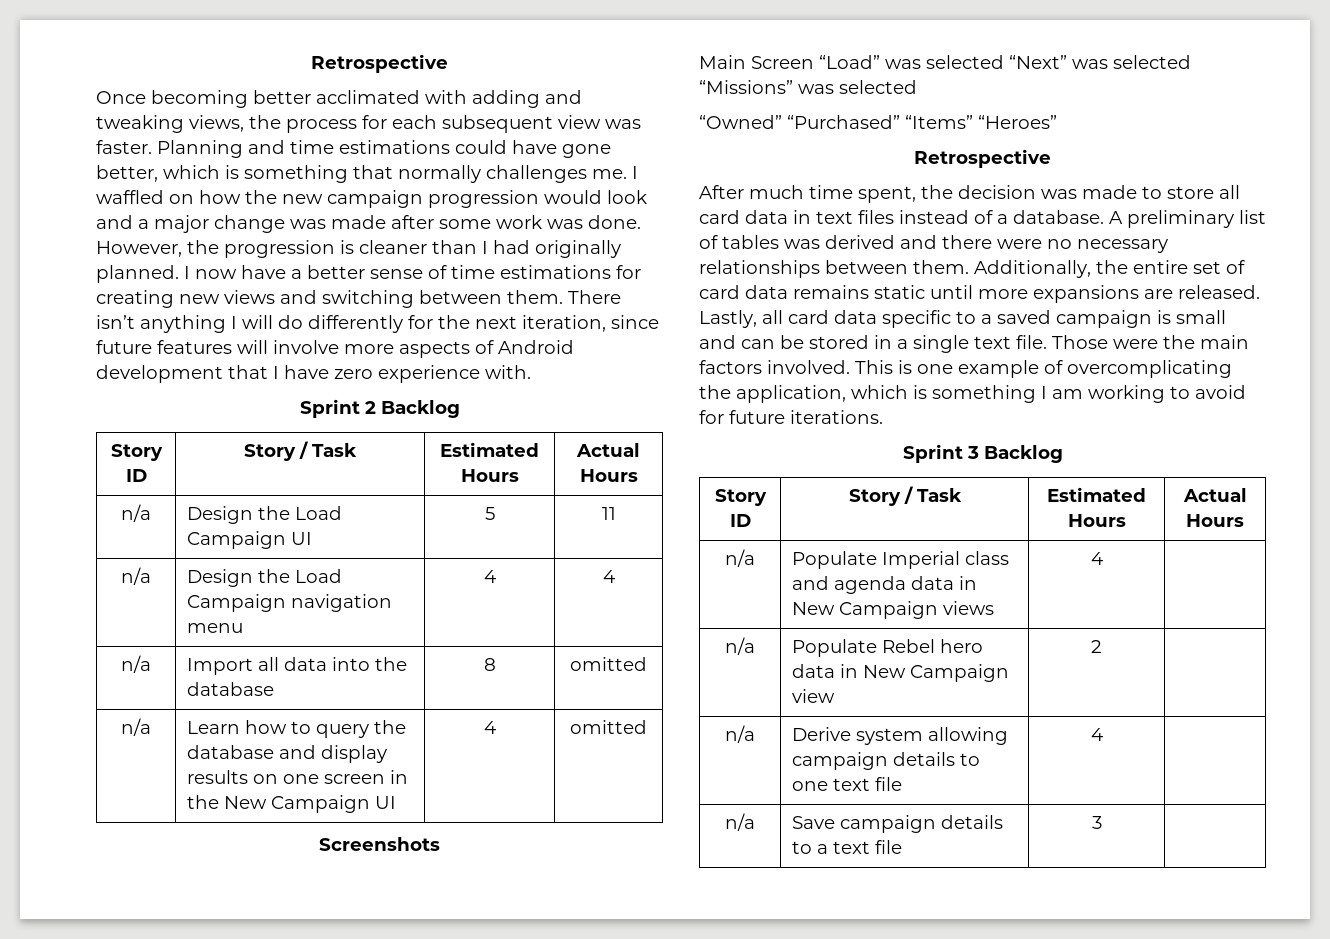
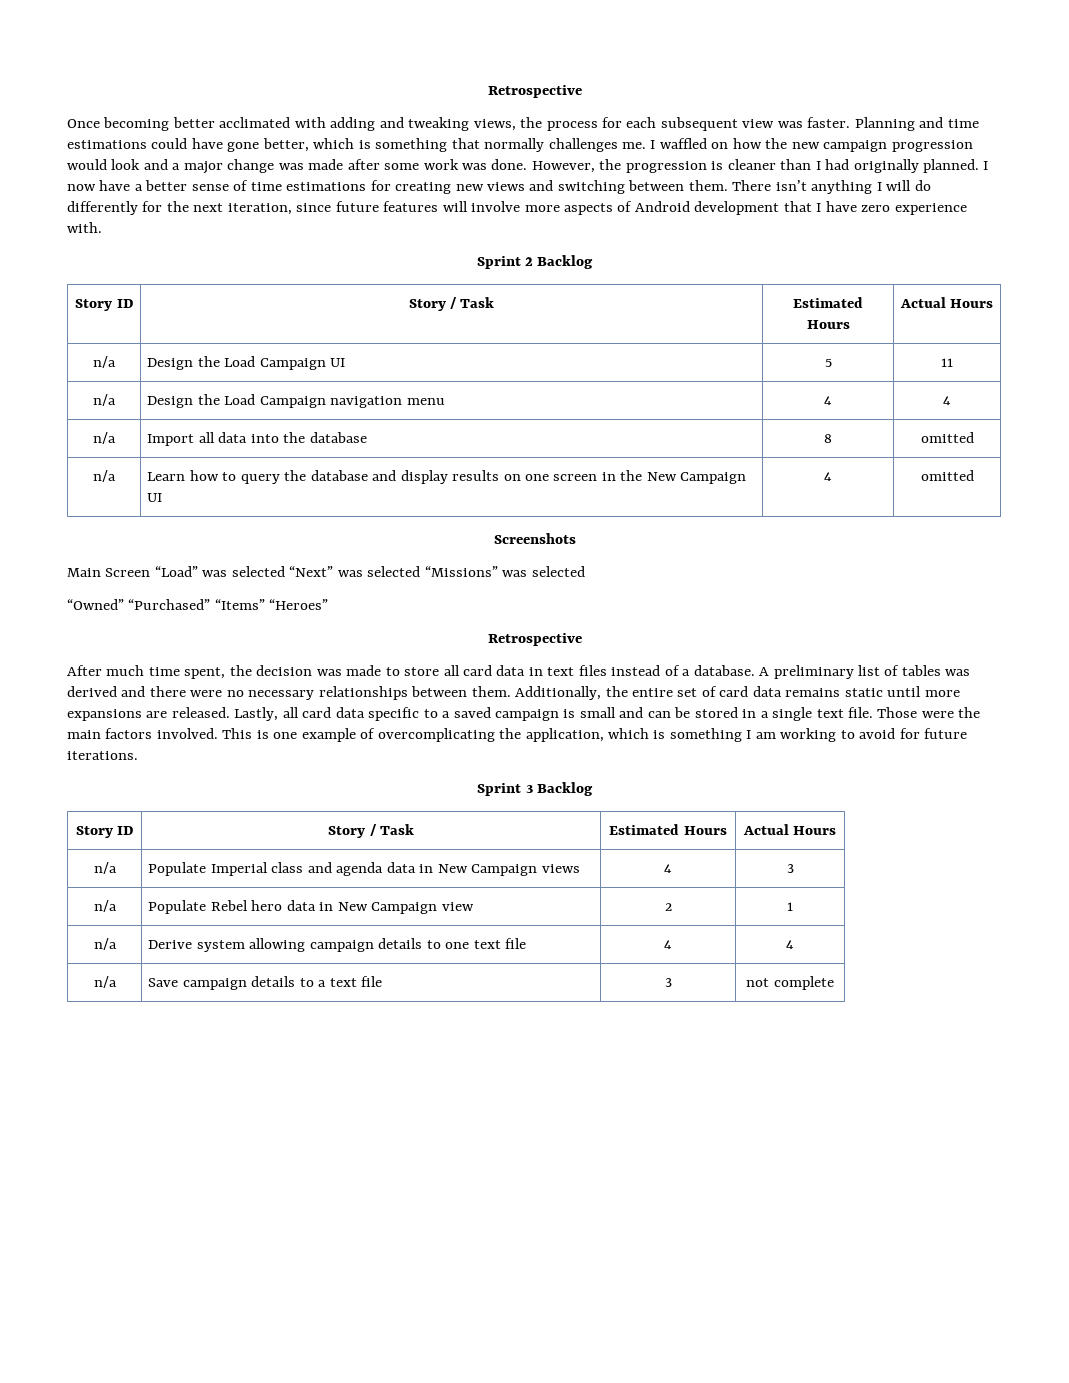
(1103, 558) none -> [786,864,794,873] 3
(1102, 646) none -> [787,902,793,911] 1
(1103, 734) none -> [786,940,794,949] 4
(1102, 822) none -> [746,976,834,990] not complete

